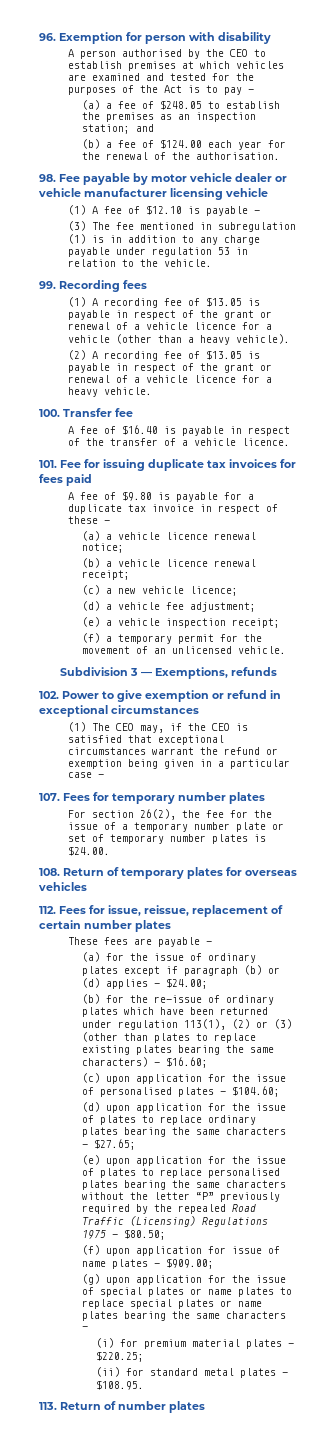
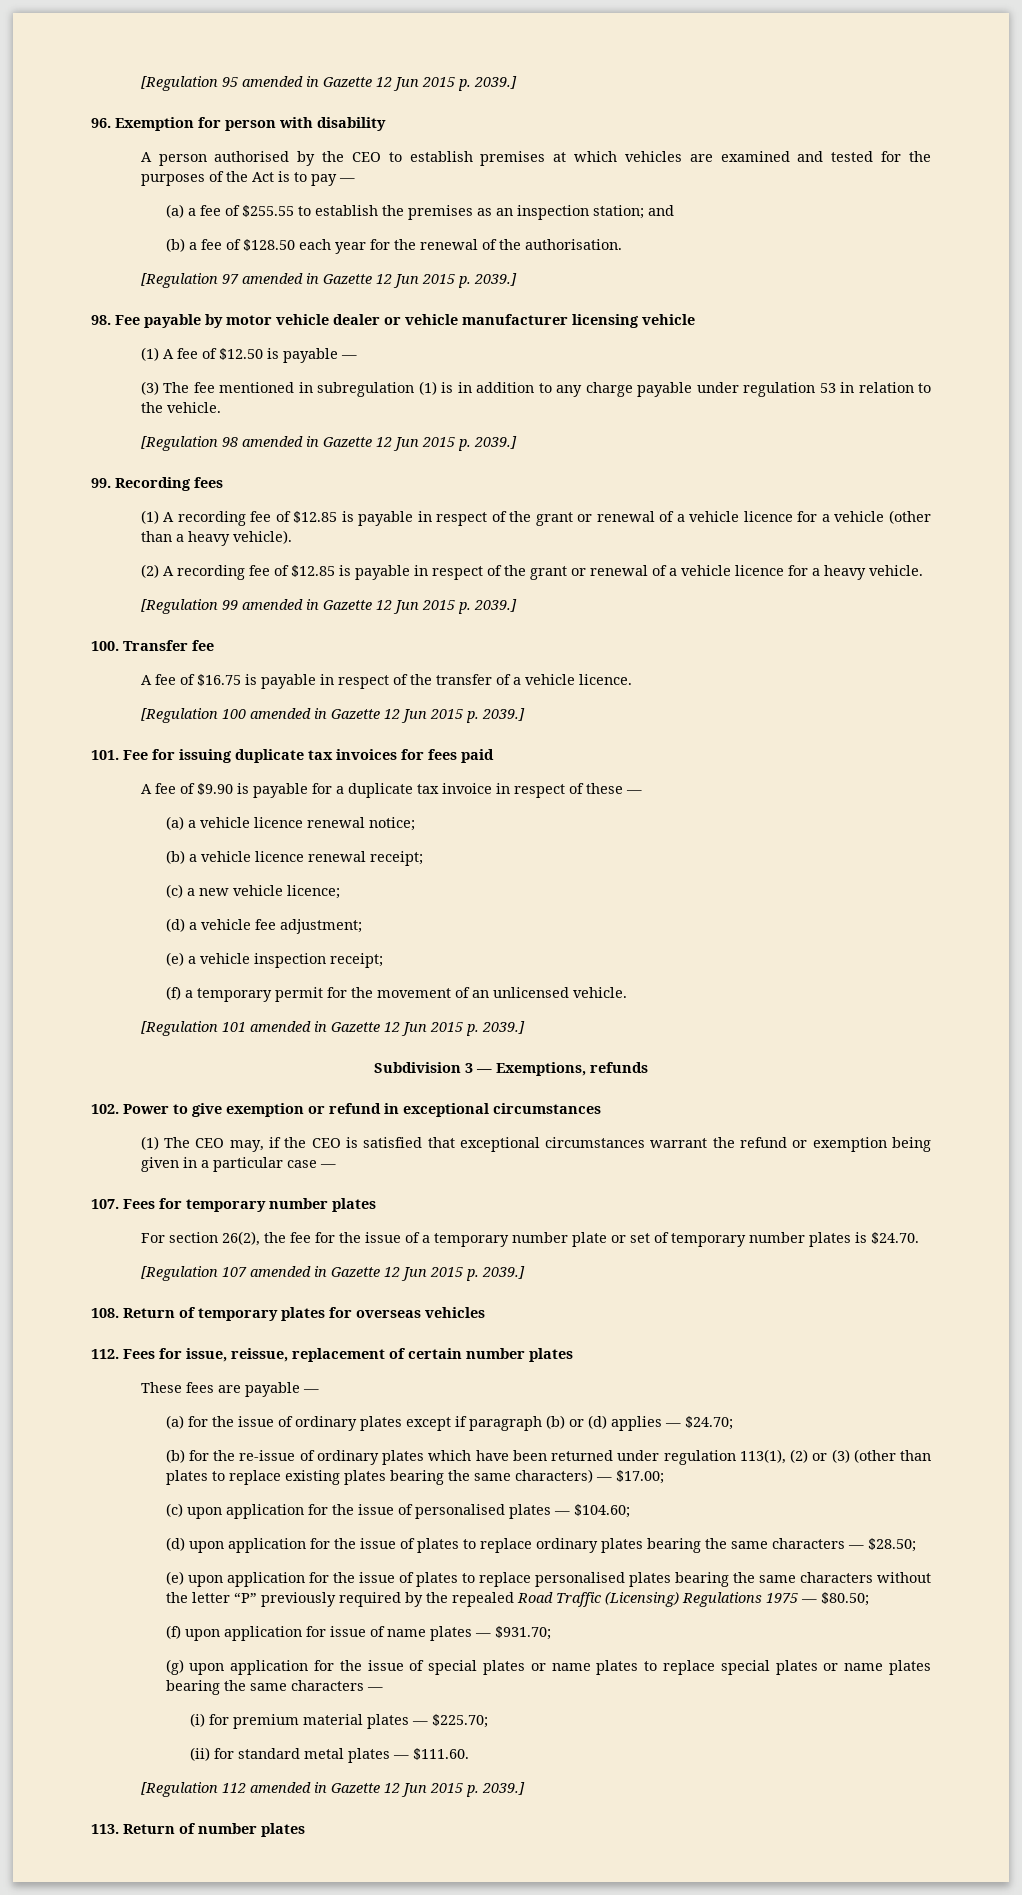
(39, 37) none -> [140,76,517,91] [Regulation 95 amended in Gazette 12 Jun 2015 p. 2039.] //
[159,100,202,110] $248.05 -> [241,205,294,217] $255.55
[159,139,202,149] $124.00 -> [242,239,295,251] $128.50
(280, 156) none -> [140,273,517,288] // [Regulation 97 amended in Gazette 12 Jun 2015 p. 2039.]
[145,205,182,215] $12.10 -> [218,348,263,360] $12.50
(212, 263) none -> [140,436,517,451] // [Regulation 98 amended in Gazette 12 Jun 2015 p. 2039.]
[205,297,242,307] $13.05 -> [293,511,338,523] $12.85
[205,350,242,360] $13.05 -> [290,565,335,577] $12.85
(152, 391) none -> [140,599,517,614] // [Regulation 99 amended in Gazette 12 Jun 2015 p. 2039.]
[121,425,158,435] $16.40 -> [196,674,241,686] $16.75
(290, 442) none -> [140,708,525,723] // [Regulation 100 amended in Gazette 12 Jun 2015 p. 2039.]
[121,491,152,501] $9.80 -> [196,783,233,795] $9.90
(286, 650) none -> [140,1021,525,1036] // [Regulation 101 amended in Gazette 12 Jun 2015 p. 2039.]
[67,846,110,856] $24.00. -> [870,1232,919,1244] [140,1266,525,1281] $24.70. // [Regulation 107 amended in Gazette 12 Jun 2015 p. 2039.]
[165,978,208,989] $24.00; -> [684,1416,733,1430] $24.70;
[165,1057,208,1068] $16.60; -> [615,1470,664,1484] $17.00;
[93,1139,136,1150] $27.65; -> [867,1538,916,1552] $28.50;
[165,1258,214,1269] $909.00; -> [494,1626,551,1640] $931.70;
[96,1351,145,1362] $220.25; -> [432,1714,489,1728] $225.70;
[96,1380,145,1390] $108.95. -> [413,1748,470,1760] [140,1782,525,1797] $111.60. // [Regulation 112 amended in Gazette 12 Jun 2015 p. 2039.]

